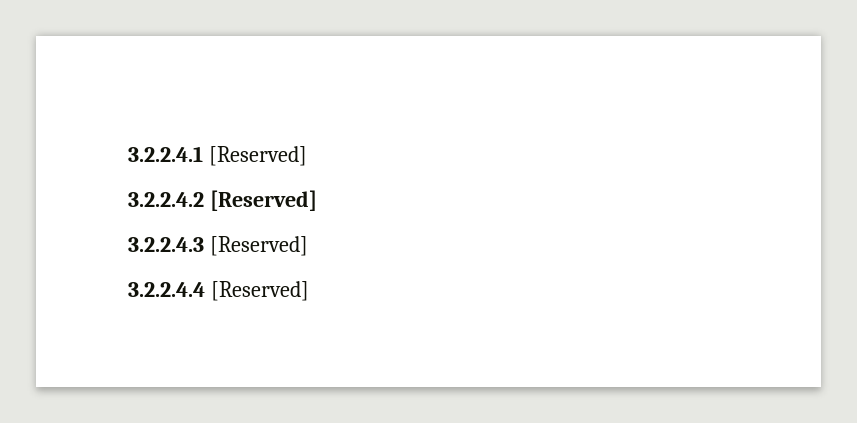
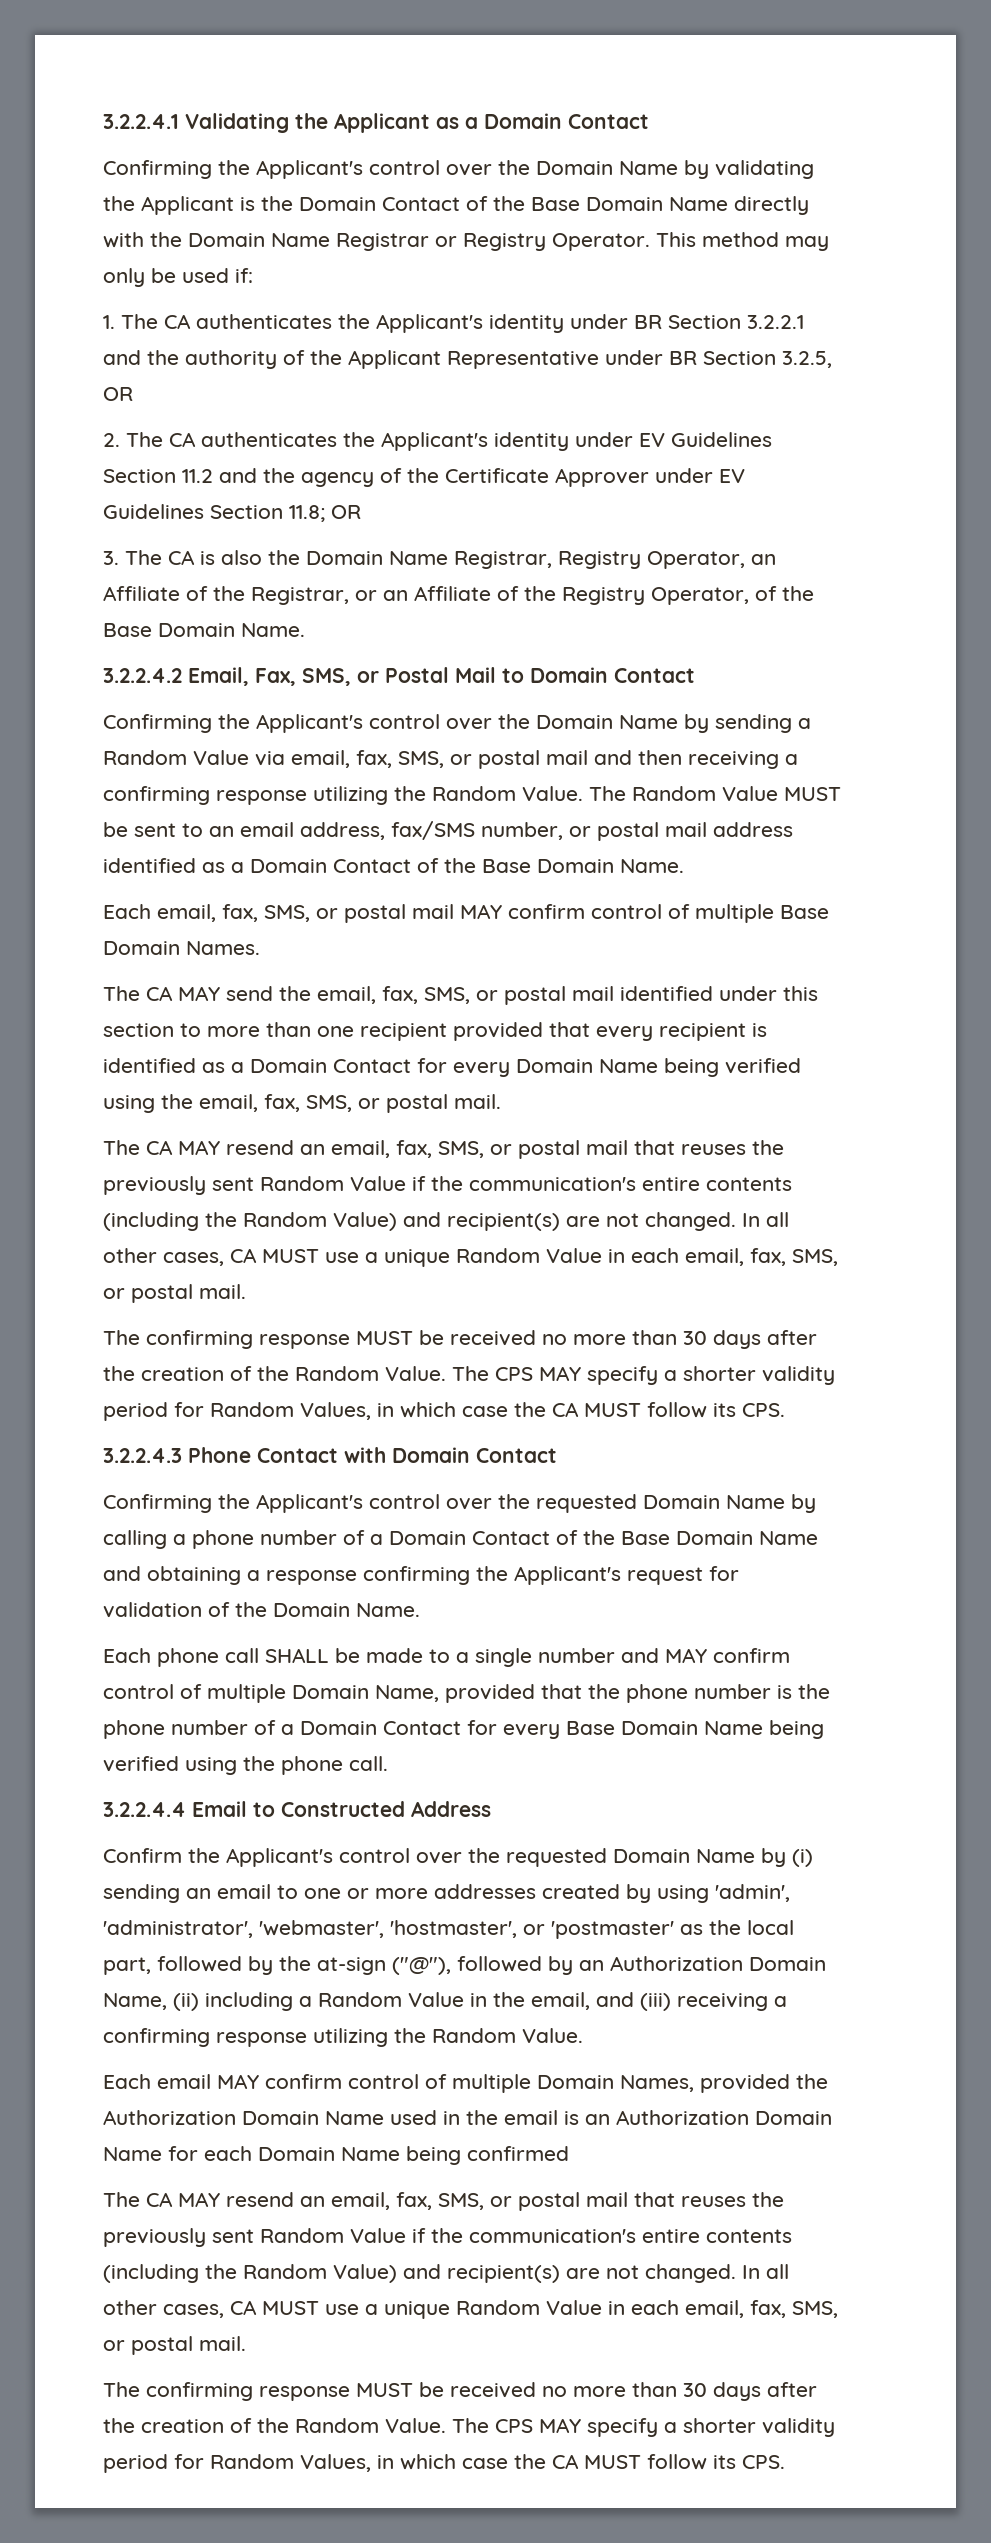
[208,146,307,166] [128,190,317,211] [128,236,308,256] [128,281,309,301] [Reserved] // 3.2.2.4.2 [Reserved] // 3.2.2.4.3 [Reserved] // 3.2.2.4.4 [Reserved] -> [185,113,649,133] [103,160,814,179] [103,196,809,215] [103,232,829,251] [103,268,253,287] [103,314,804,333] [103,350,832,369] [103,387,133,401] [103,432,772,451] [103,468,745,487] [103,504,361,522] [103,550,776,569] [103,586,814,605] [103,623,305,637] [103,667,695,686] [103,714,811,733] [103,750,798,769] [103,786,841,805] [103,821,793,841] [103,858,684,873] [103,904,829,923] [103,941,260,955] [103,986,818,1005] [103,1022,767,1041] [103,1058,801,1077] [103,1094,501,1113] [103,1140,784,1159] [103,1176,792,1195] [103,1212,789,1231] [103,1248,838,1267] [103,1284,246,1303] [103,1330,817,1349] [103,1366,835,1385] [103,1402,785,1421] [103,1447,557,1463] [103,1494,816,1513] [103,1530,818,1549] [103,1566,739,1585] [103,1602,420,1618] [103,1648,790,1667] [103,1684,830,1703] [103,1720,824,1739] [103,1756,388,1775] [103,1801,491,1817] [103,1848,813,1867] [103,1884,790,1903] [103,1920,794,1939] [103,1956,826,1975] [103,1992,787,2011] [103,2028,583,2047] [103,2074,828,2093] [103,2110,832,2125] [103,2146,569,2165] [103,2192,784,2211] [103,2228,792,2247] [103,2264,789,2283] [103,2300,838,2319] [103,2336,246,2355] [103,2382,817,2401] [103,2418,835,2437] [103,2454,785,2473] Validating the Applicant as a Domain Contact // Confirming the Applicant's control over the Domain Name by validating the Applicant is the Domain Contact of the Base Domain Name directly with the Domain Name Registrar or Registry Operator. This method may only be used if: // 1. The CA authenticates the Applicant's identity under BR Section 3.2.2.1 and the authority of the Applicant Representative under BR Section 3.2.5, OR // 2. The CA authenticates the Applicant's identity under EV Guidelines Section 11.2 and the agency of the Certificate Approver under EV Guidelines Section 11.8; OR // 3. The CA is also the Domain Name Registrar, Registry Operator, an Affiliate of the Registrar, or an Affiliate of the Registry Operator, of the Base Domain Name. // 3.2.2.4.2 Email, Fax, SMS, or Postal Mail to Domain Contact // Confirming the Applicant's control over the Domain Name by sending a Random Value via email, fax, SMS, or postal mail and then receiving a confirming response utilizing the Random Value. The Random Value MUST be sent to an email address, fax/SMS number, or postal mail address identified as a Domain Contact of the Base Domain Name. // Each email, fax, SMS, or postal mail MAY confirm control of multiple Base Domain Names. // The CA MAY send the email, fax, SMS, or postal mail identified under this section to more than one recipient provided that every recipient is identified as a Domain Contact for every Domain Name being verified using the email, fax, SMS, or postal mail. // The CA MAY resend an email, fax, SMS, or postal mail that reuses the previously sent Random Value if the communication's entire contents (including the Random Value) and recipient(s) are not changed. In all other cases, CA MUST use a unique Random Value in each email, fax, SMS, or postal mail. // The confirming response MUST be received no more than 30 days after the creation of the Random Value. The CPS MAY specify a shorter validity period for Random Values, in which case the CA MUST follow its CPS. // 3.2.2.4.3 Phone Contact with Domain Contact // Confirming the Applicant's control over the requested Domain Name by calling a phone number of a Domain Contact of the Base Domain Name and obtaining a response confirming the Applicant's request for validation of the Domain Name. // Each phone call SHALL be made to a single number and MAY confirm control of multiple Domain Name, provided that the phone number is the phone number of a Domain Contact for every Base Domain Name being verified using the phone call. // 3.2.2.4.4 Email to Constructed Address // Confirm the Applicant's control over the requested Domain Name by (i) sending an email to one or more addresses created by using 'admin', 'administrator', 'webmaster', 'hostmaster', or 'postmaster' as the local part, followed by the at-sign ("@"), followed by an Authorization Domain Name, (ii) including a Random Value in the email, and (iii) receiving a confirming response utilizing the Random Value. // Each email MAY confirm control of multiple Domain Names, provided the Authorization Domain Name used in the email is an Authorization Domain Name for each Domain Name being confirmed // The CA MAY resend an email, fax, SMS, or postal mail that reuses the previously sent Random Value if the communication's entire contents (including the Random Value) and recipient(s) are not changed. In all other cases, CA MUST use a unique Random Value in each email, fax, SMS, or postal mail. // The confirming response MUST be received no more than 30 days after the creation of the Random Value. The CPS MAY specify a shorter validity period for Random Values, in which case the CA MUST follow its CPS.

